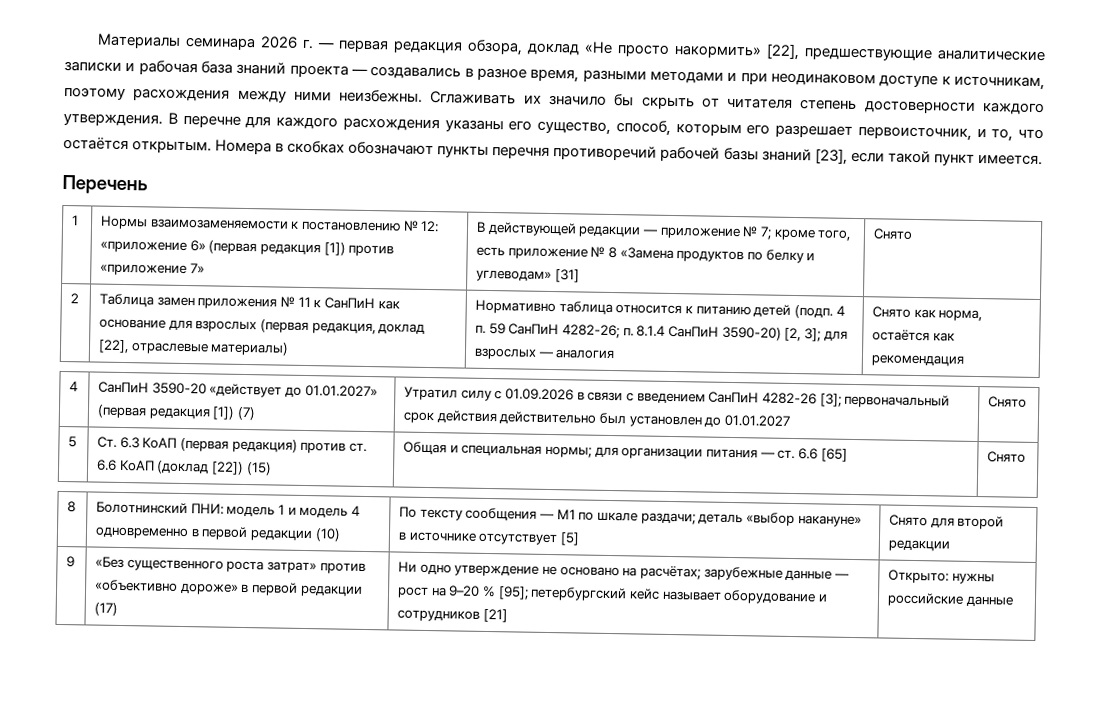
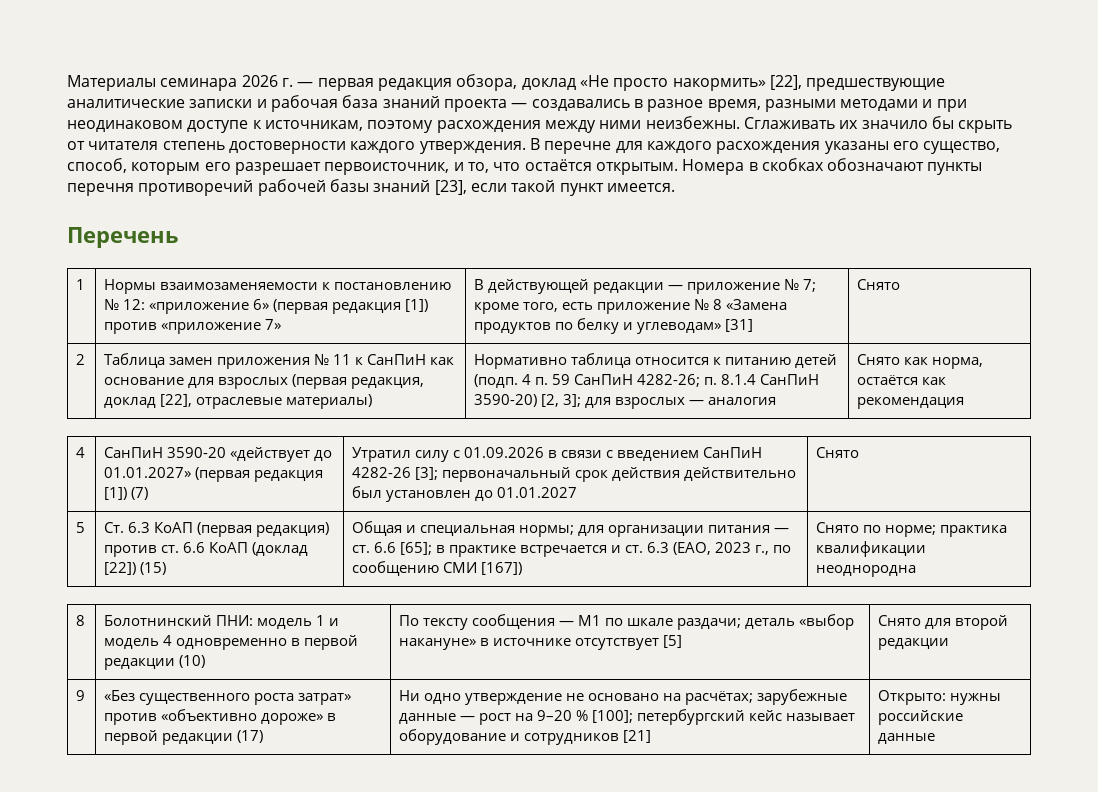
[820,448,848,462] [987,451,1027,463] [65] | Снято -> [400,542,792,557] [352,561,523,576] [816,522,1008,537] [816,541,927,557] [816,565,917,577] [65]; в практике встречается и ст. 6.3 (ЕАО, 2023 г., по сообщению СМИ [167]) | Снято по норме; практика квалификации неоднородна
[497,586,529,600] [95]; -> [592,710,634,723] [100];

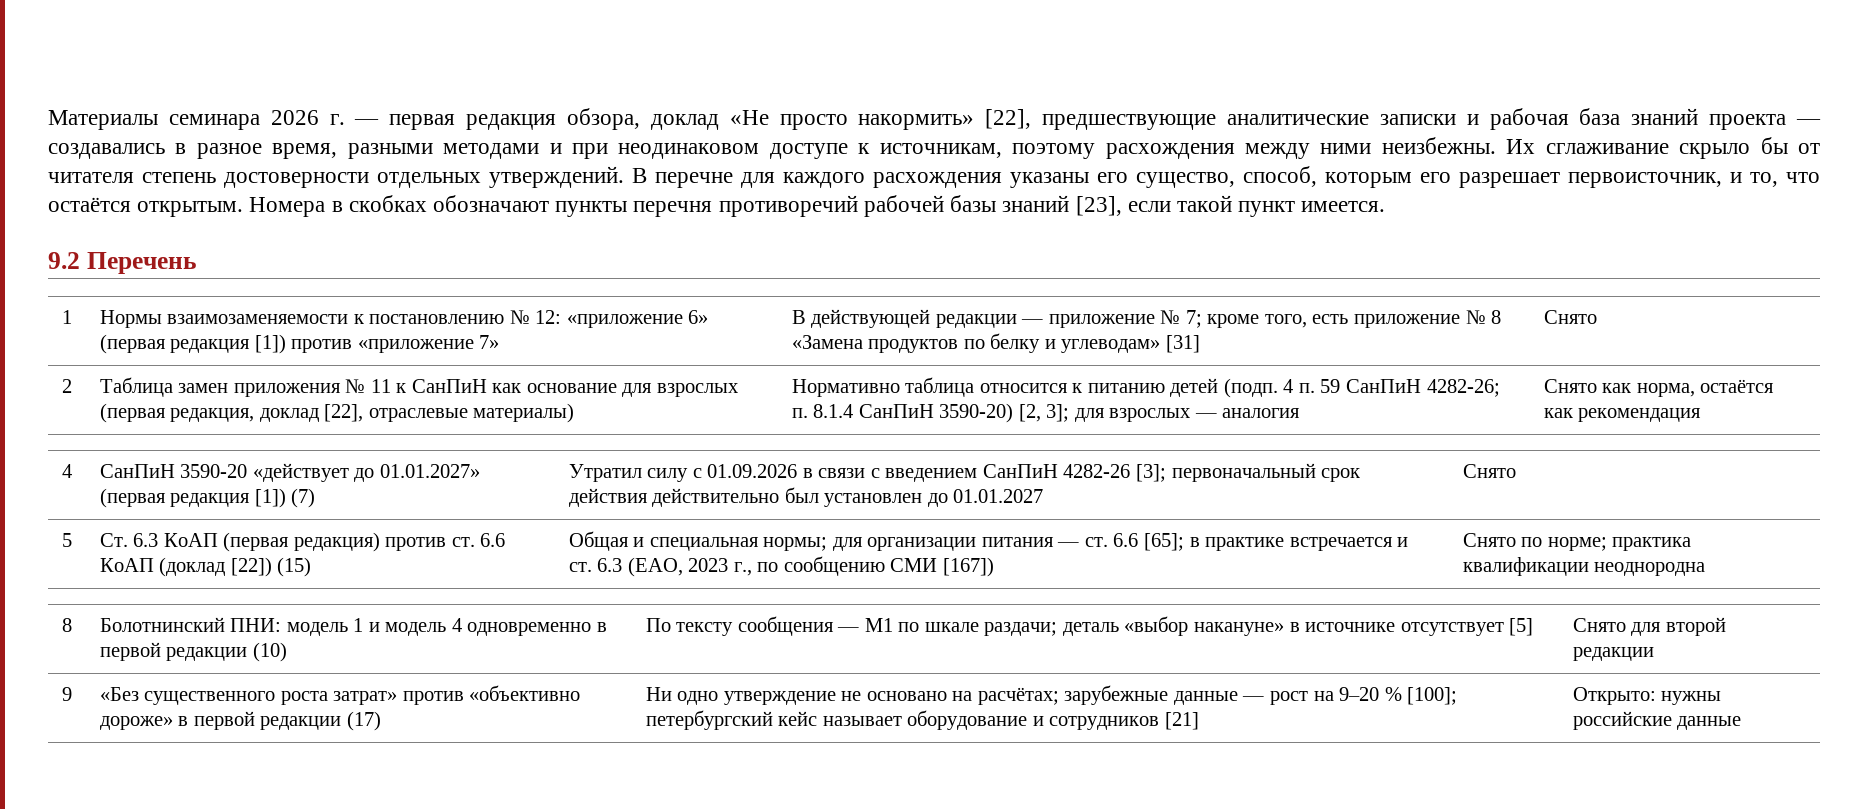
[743,116,1013,133] Сглаживать их значило бы скрыть -> [1506,137,1788,159] Их сглаживание скрыло бы
[350,141,526,154] каждого утверждения. -> [377,166,624,188] отдельных утверждений.
(675, 187) none -> [48,252,80,269] 9.2

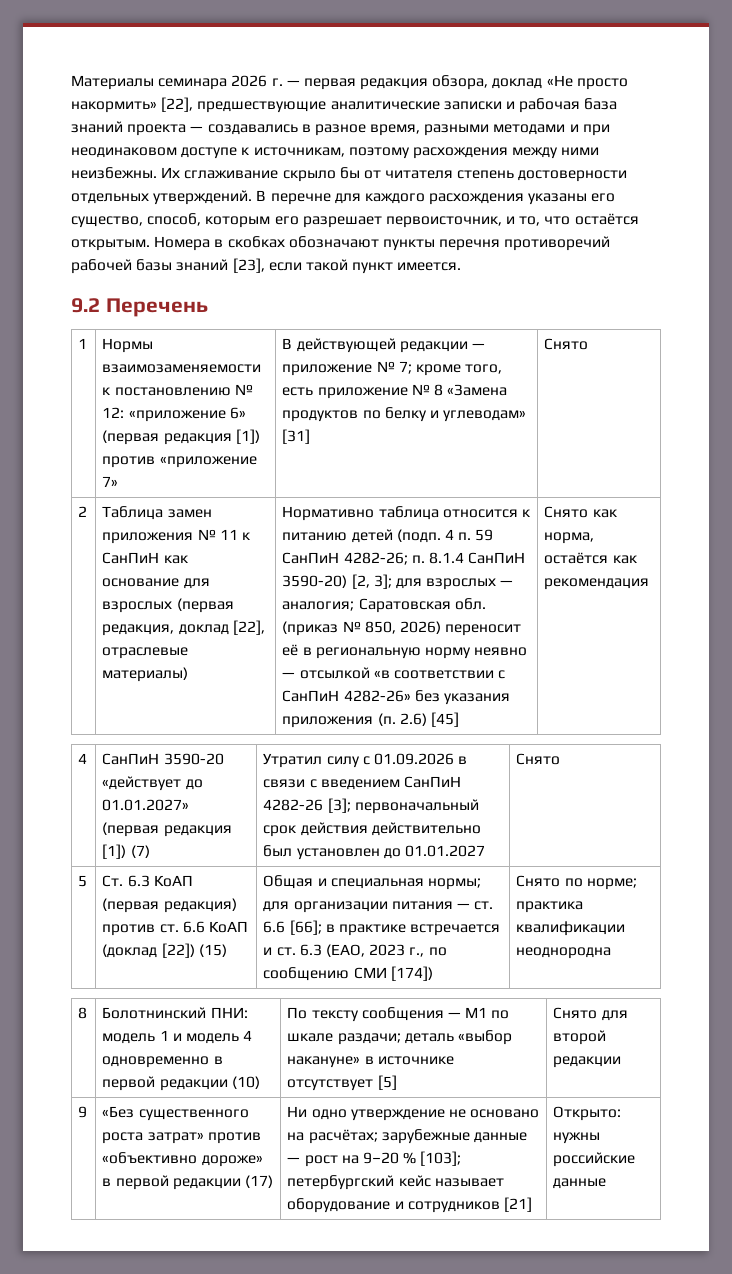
[1222,408,1301,418] аналогия -> [282,598,486,613] [282,621,522,636] [282,644,528,659] [282,667,506,679] [282,690,510,705] [282,712,459,728] аналогия; Саратовская обл. (приказ № 850, 2026) переносит её в региональную норму неявно — отсылкой «в соответствии с СанПиН 4282-26» без указания приложения (п. 2.6) [45]
[1144,533,1185,551] [65]; -> [289,920,322,935] [66];
[942,557,994,577] [167]) -> [390,966,433,981] [174])
[1407,687,1458,705] [100]; -> [420,1151,462,1166] [103];

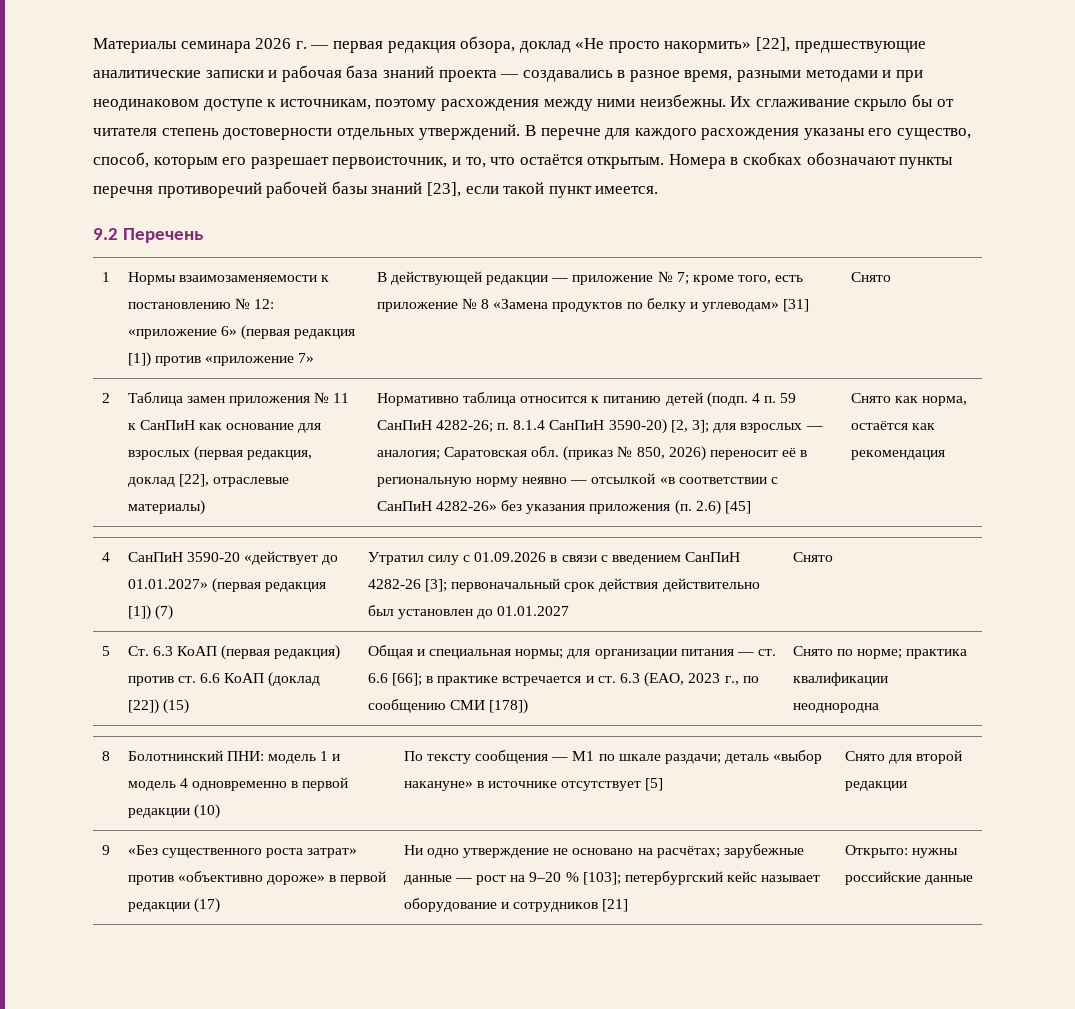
[390,966,433,981] [174]) -> [489,699,529,714] [178])

